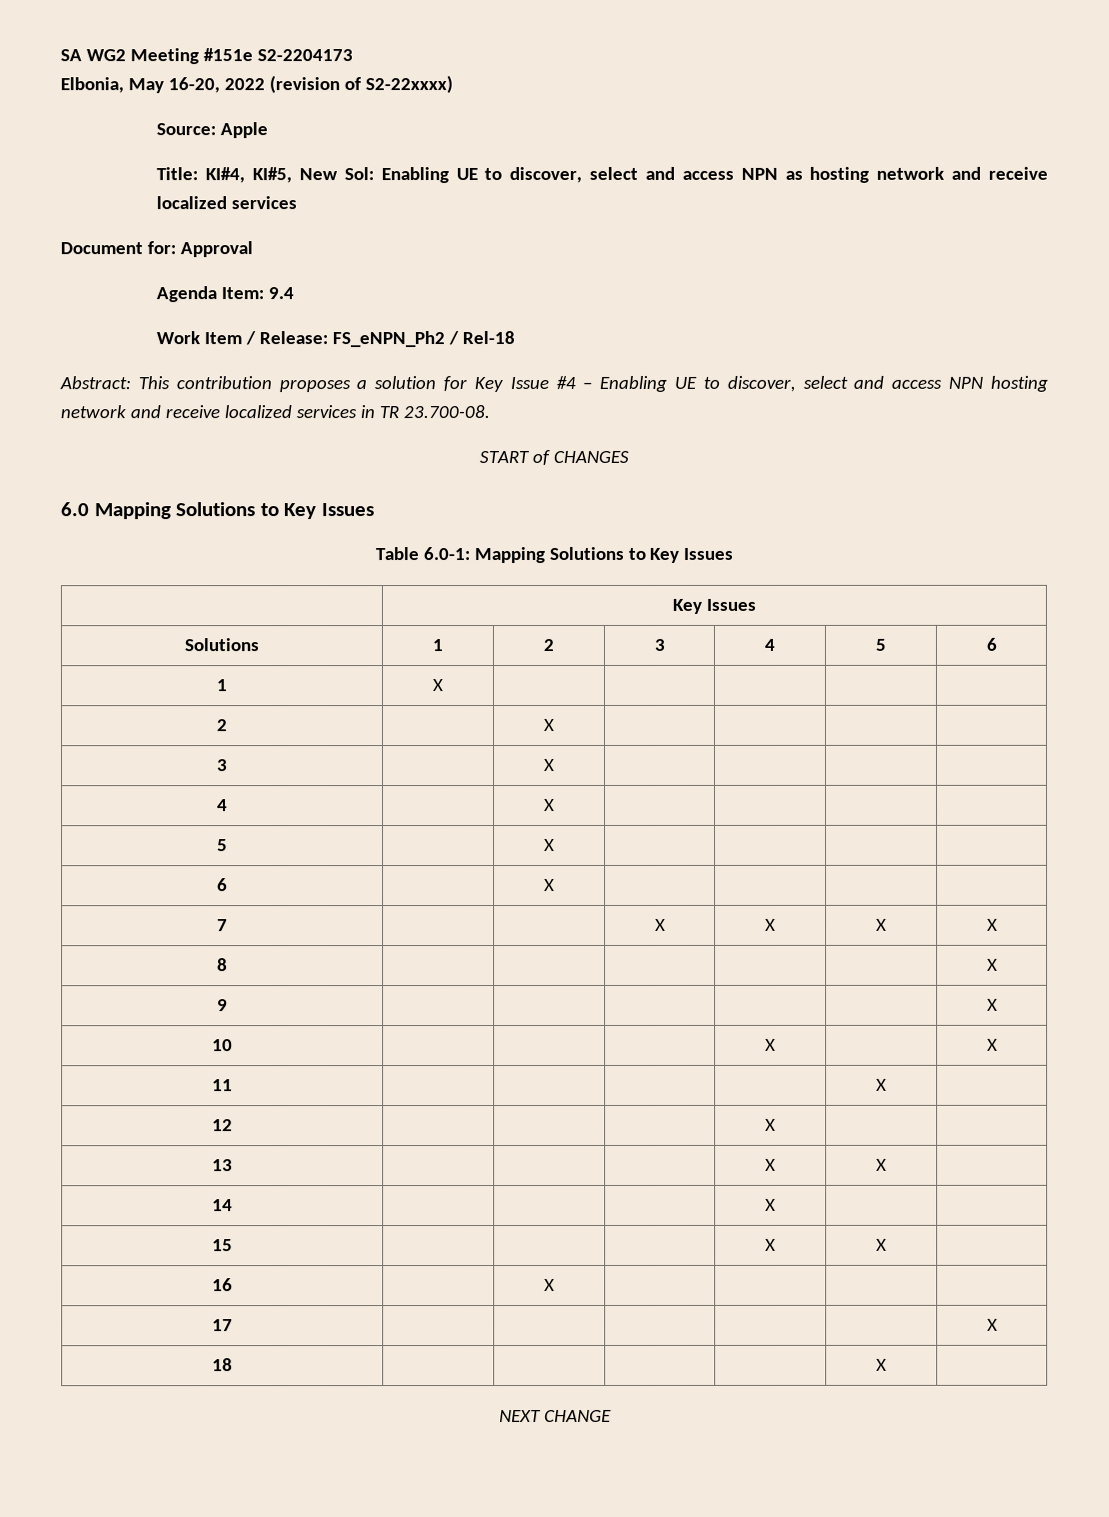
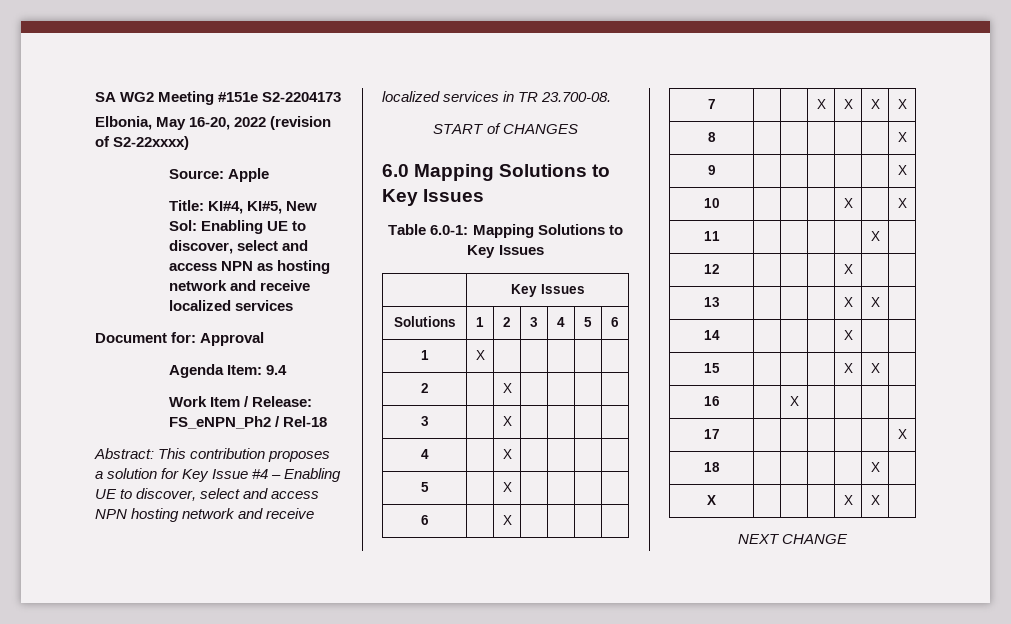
(887, 1364) none -> [707,495,716,505] [843,495,853,505] [870,495,880,505] // X | | | | X | X |

